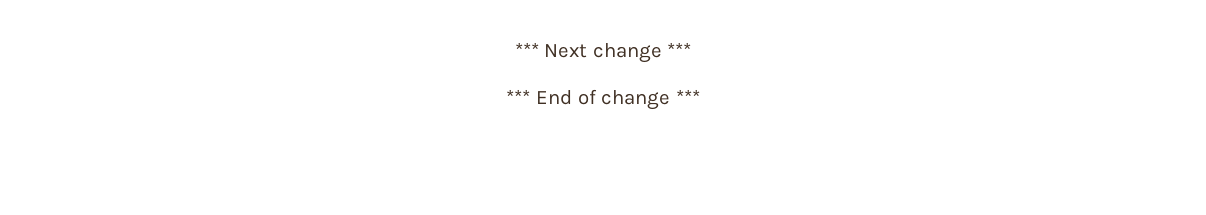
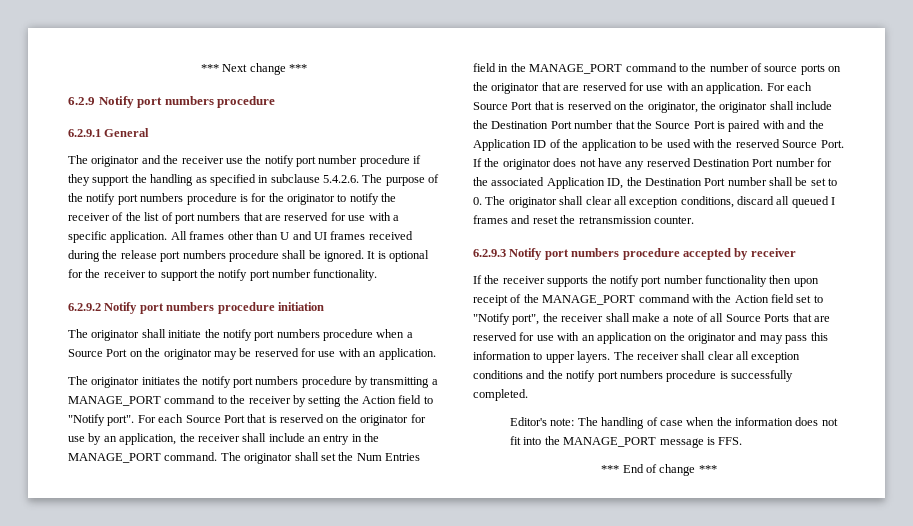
(692, 49) none -> [68,96,276,108] [68,128,150,137] [68,155,422,167] [68,174,440,186] [68,193,397,205] [68,212,399,224] [68,231,413,243] [68,250,430,262] [68,269,378,281] [68,302,324,314] [68,329,413,341] [68,348,436,360] [68,376,438,388] [68,395,433,407] [68,414,426,426] [68,433,380,445] [68,452,420,464] [473,63,842,75] [473,82,813,94] [473,101,833,113] [473,120,824,132] [473,139,844,151] [473,158,833,170] [473,177,838,189] [473,196,836,208] [473,215,694,224] [473,248,796,260] [473,275,819,287] [473,294,823,306] [473,313,830,325] [473,332,828,344] [473,351,801,363] [473,370,793,382] [473,389,528,401] [510,417,838,429] [510,436,743,448] // 6.2.9 Notify port numbers procedure // 6.2.9.1 General // The originator and the receiver use the notify port number procedure if they support the handling as specified in subclause 5.4.2.6. The purpose of the notify port numbers procedure is for the originator to notify the receiver of the list of port numbers that are reserved for use with a specific application. All frames other than U and UI frames received during the release port numbers procedure shall be ignored. It is optional for the receiver to support the notify port number functionality. // 6.2.9.2 Notify port numbers procedure initiation // The originator shall initiate the notify port numbers procedure when a Source Port on the originator may be reserved for use with an application. // The originator initiates the notify port numbers procedure by transmitting a MANAGE_PORT command to the receiver by setting the Action field to "Notify port". For each Source Port that is reserved on the originator for use by an application, the receiver shall include an entry in the MANAGE_PORT command. The originator shall set the Num Entries field in the MANAGE_PORT command to the number of source ports on the originator that are reserved for use with an application. For each Source Port that is reserved on the originator, the originator shall include the Destination Port number that the Source Port is paired with and the Application ID of the application to be used with the reserved Source Port. If the originator does not have any reserved Destination Port number for the associated Application ID, the Destination Port number shall be set to 0. The originator shall clear all exception conditions, discard all queued I frames and reset the retransmission counter. // 6.2.9.3 Notify port numbers procedure accepted by receiver // If the receiver supports the notify port number functionality then upon receipt of the MANAGE_PORT command with the Action field set to "Notify port", the receiver shall make a note of all Source Ports that are reserved for use with an application on the originator and may pass this information to upper layers. The receiver shall clear all exception conditions and the notify port numbers procedure is successfully completed. // Editor's note: The handling of case when the information does not fit into the MANAGE_PORT message is FFS.

